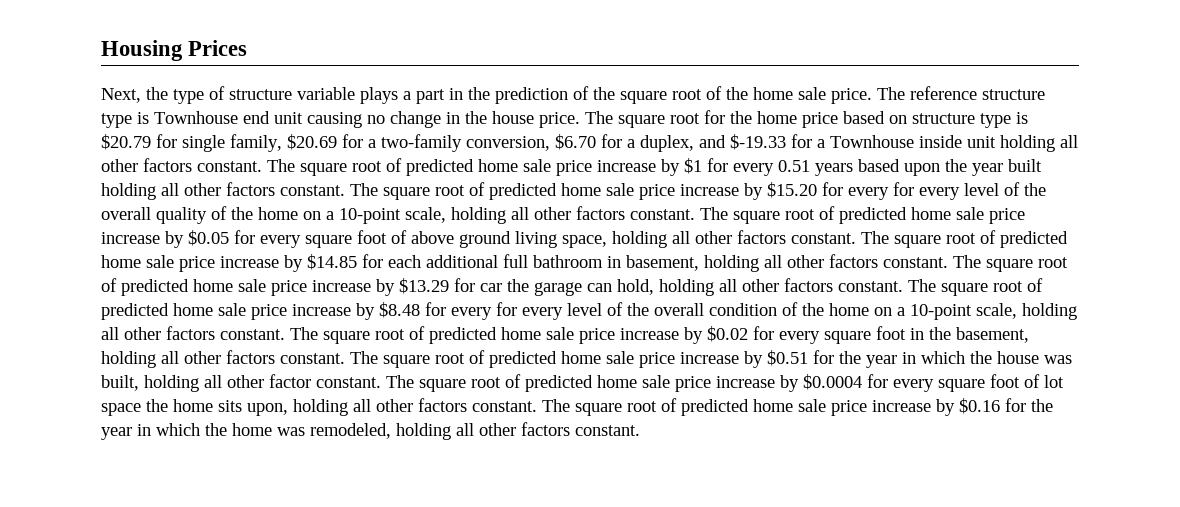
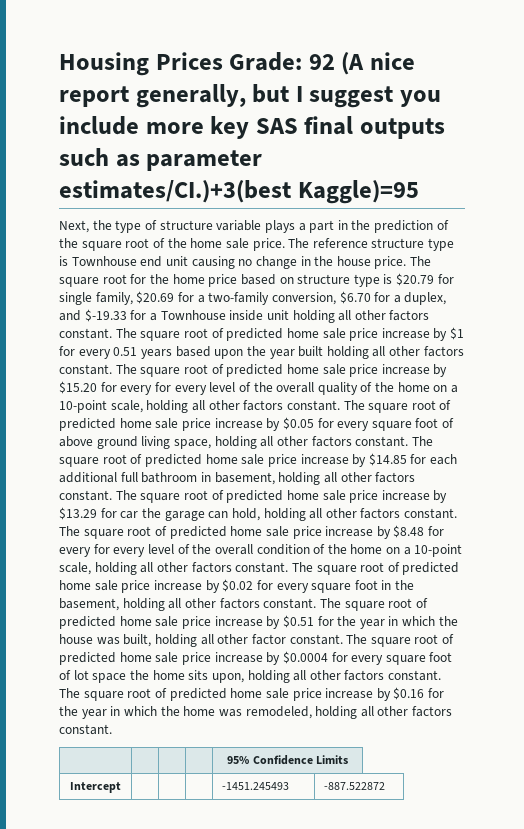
(248, 48) none -> [229,52,416,75] [59,84,442,108] [59,116,446,139] [59,148,263,171] [59,180,419,204] Grade: 92 (A nice report generally, but I suggest you include more key SAS final outputs such as parameter estimates/CI.)+3(best Kaggle)=95
(640, 430) none -> [227,755,348,765] [70,782,121,793] [222,782,290,790] [324,782,386,790] // | | | | 95% Confidence Limits // Intercept | | | | -1451.245493 | -887.522872

